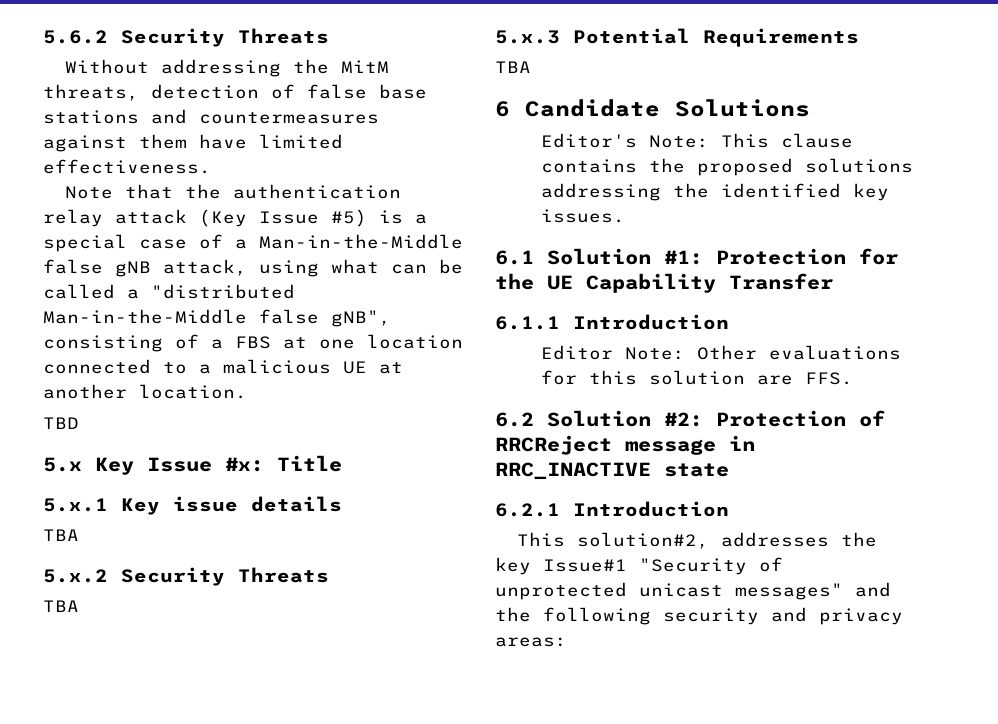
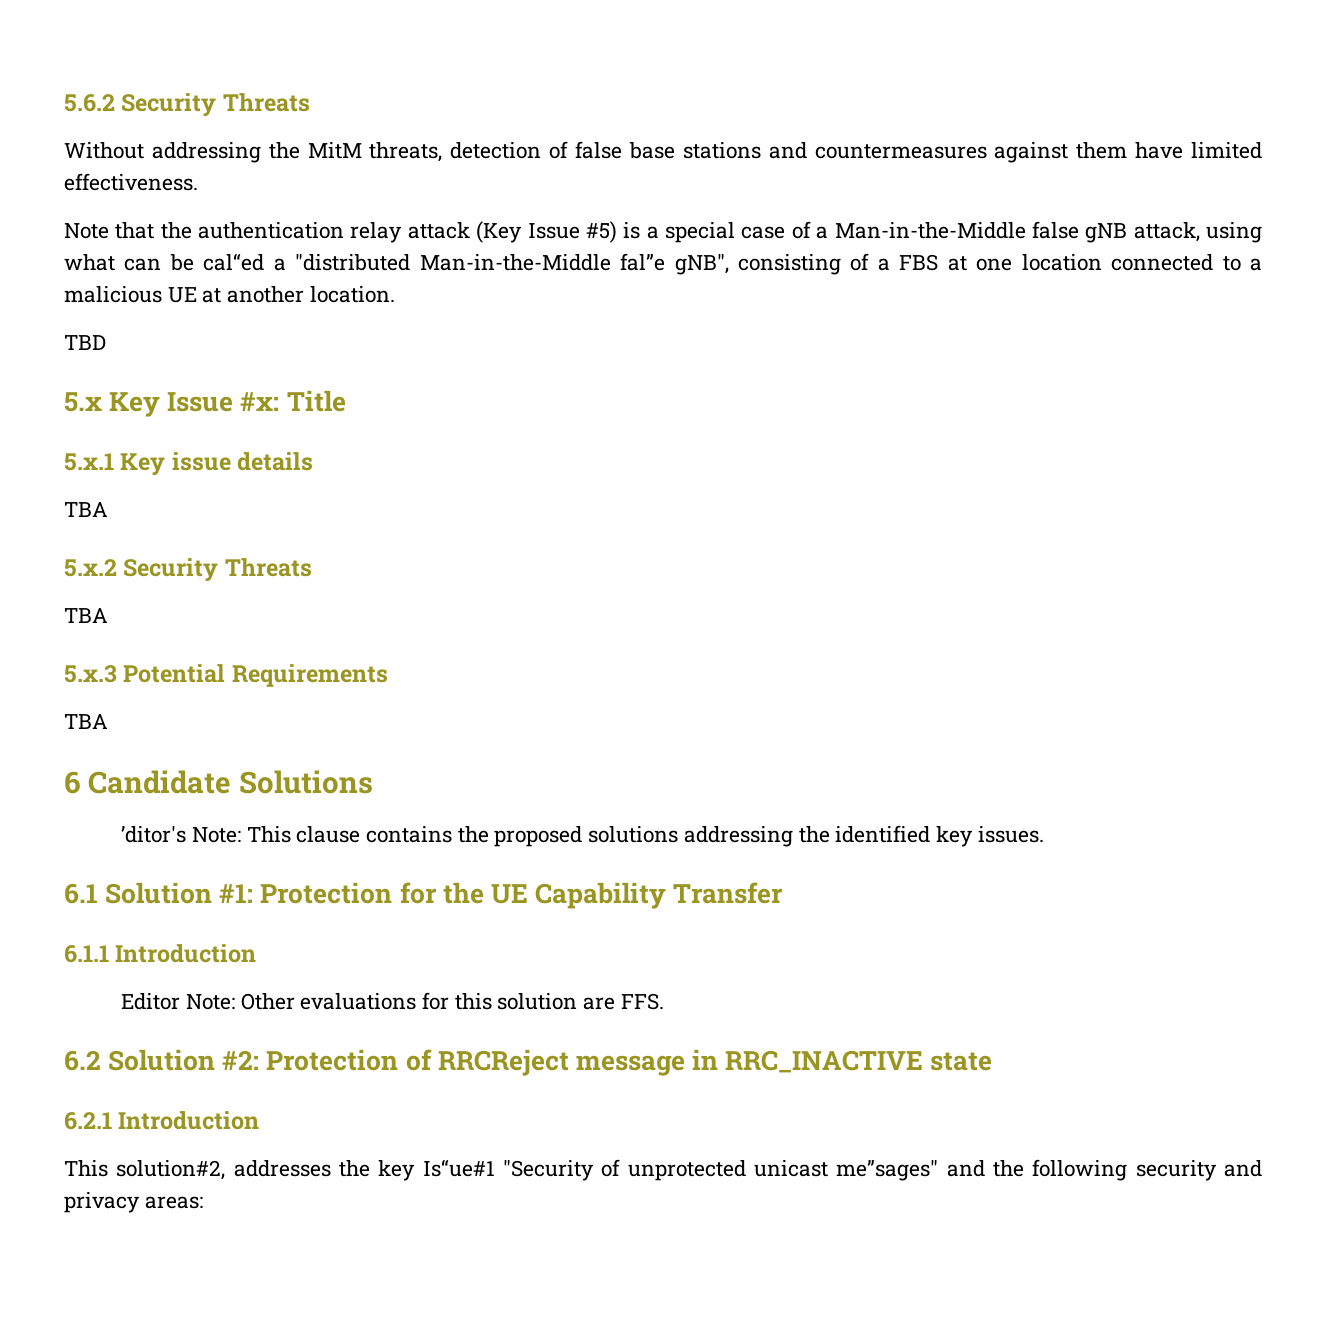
[43,284,115,299] called -> [203,253,265,271] cal“ed
[259,309,319,324] false -> [620,253,666,271] fal”e
[540,133,637,148] Editor's -> [121,826,187,843] ’ditor's
[543,559,627,572] Issue#1 -> [422,1159,495,1177] Is“ue#1
[735,583,843,600] messages" -> [836,1160,939,1181] me”sages"

